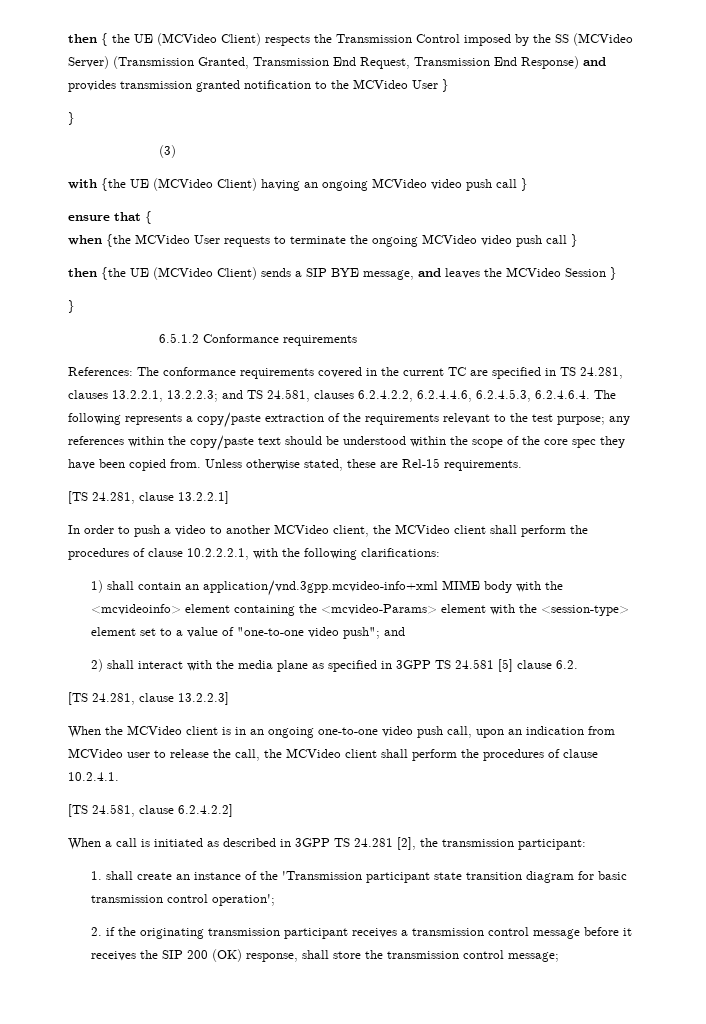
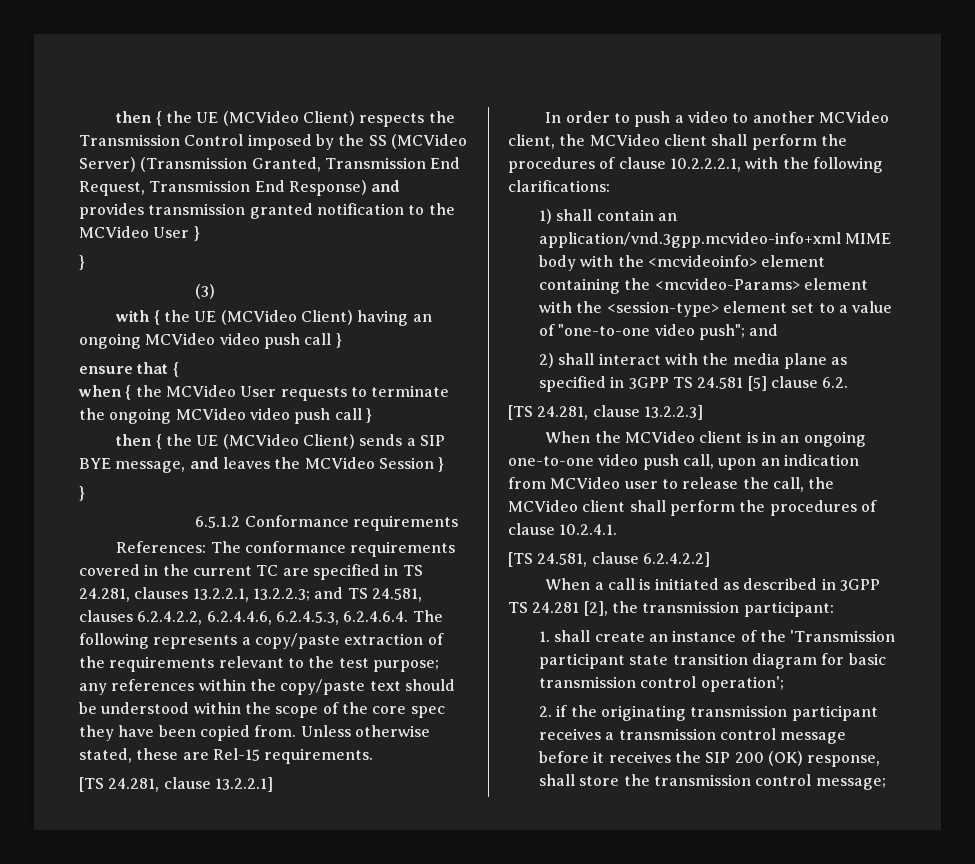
[101,178,126,191] {the -> [153,310,191,325] { the
[106,234,131,247] {the -> [125,385,162,400] { the
[101,267,126,280] {the -> [155,434,193,449] { the

